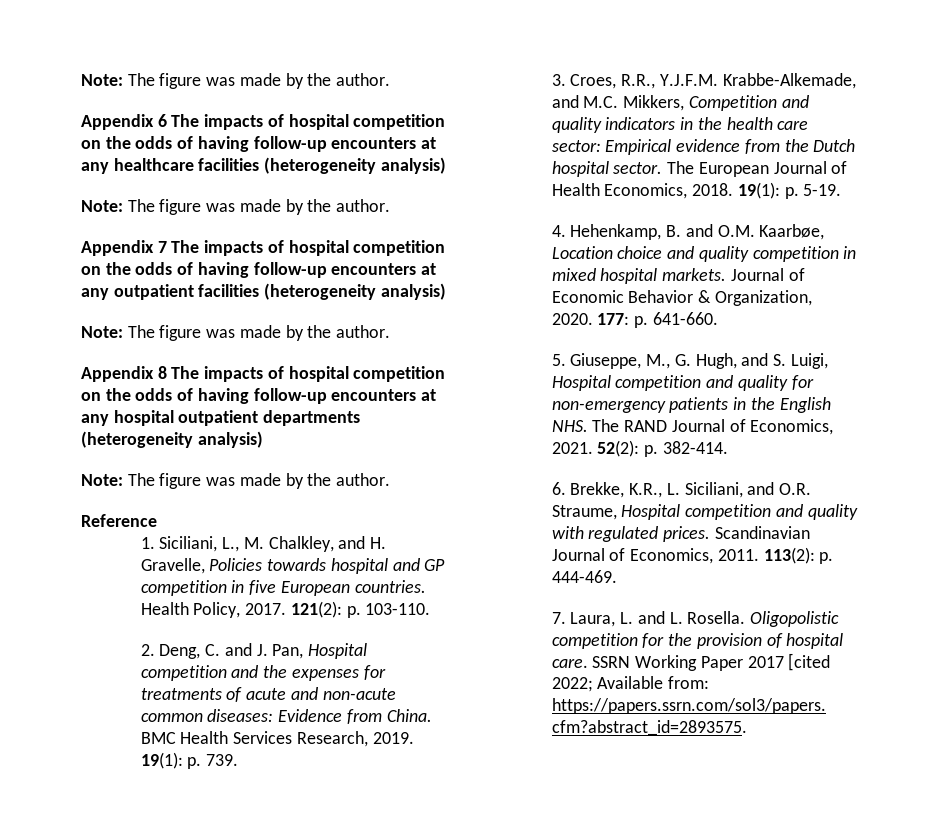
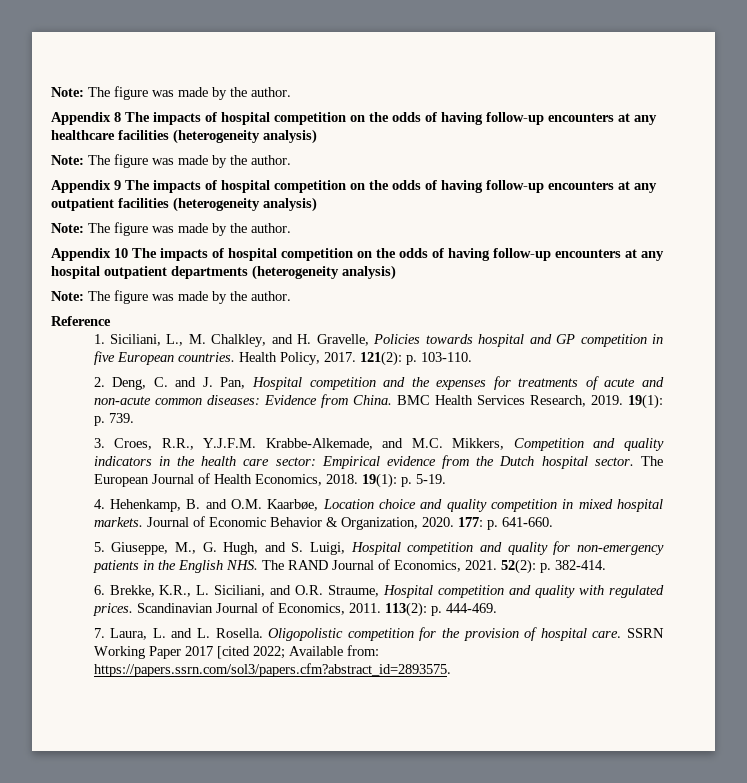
[81,73,391,89] [81,114,167,130] Note: The figure was made by the author. // Appendix 6 -> [51,86,291,100] [51,112,121,125] Note: The figure was made by the author. // Appendix 8
[157,241,167,253] 7 -> [114,180,121,190] 9
[157,366,167,379] 8 -> [114,248,128,258] 10

